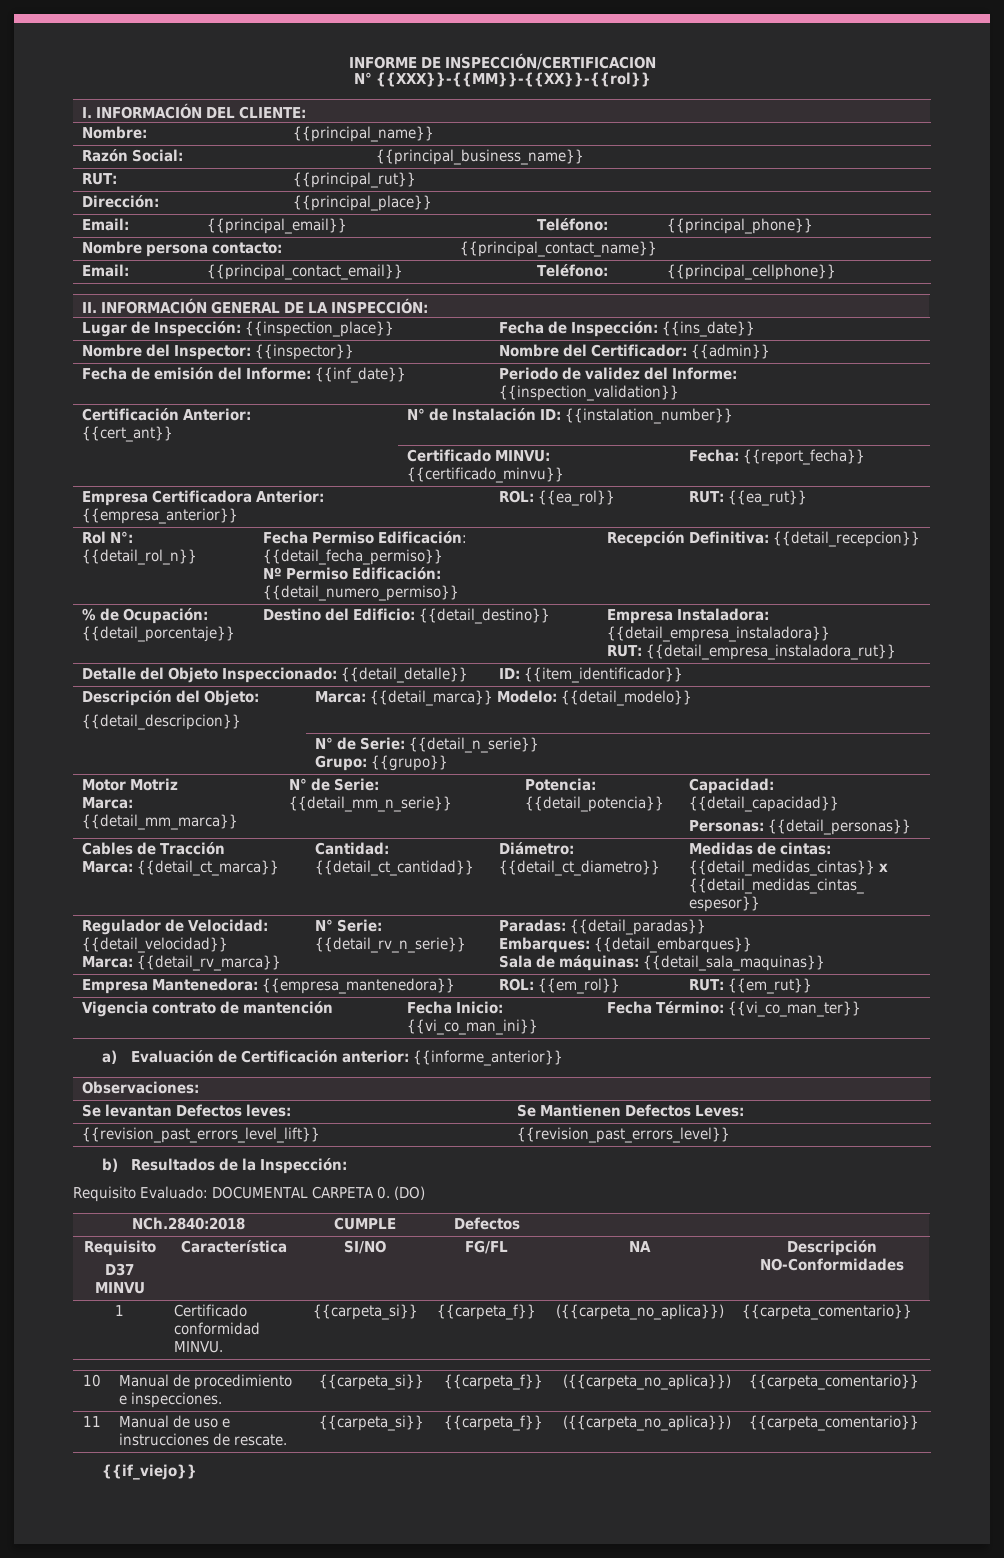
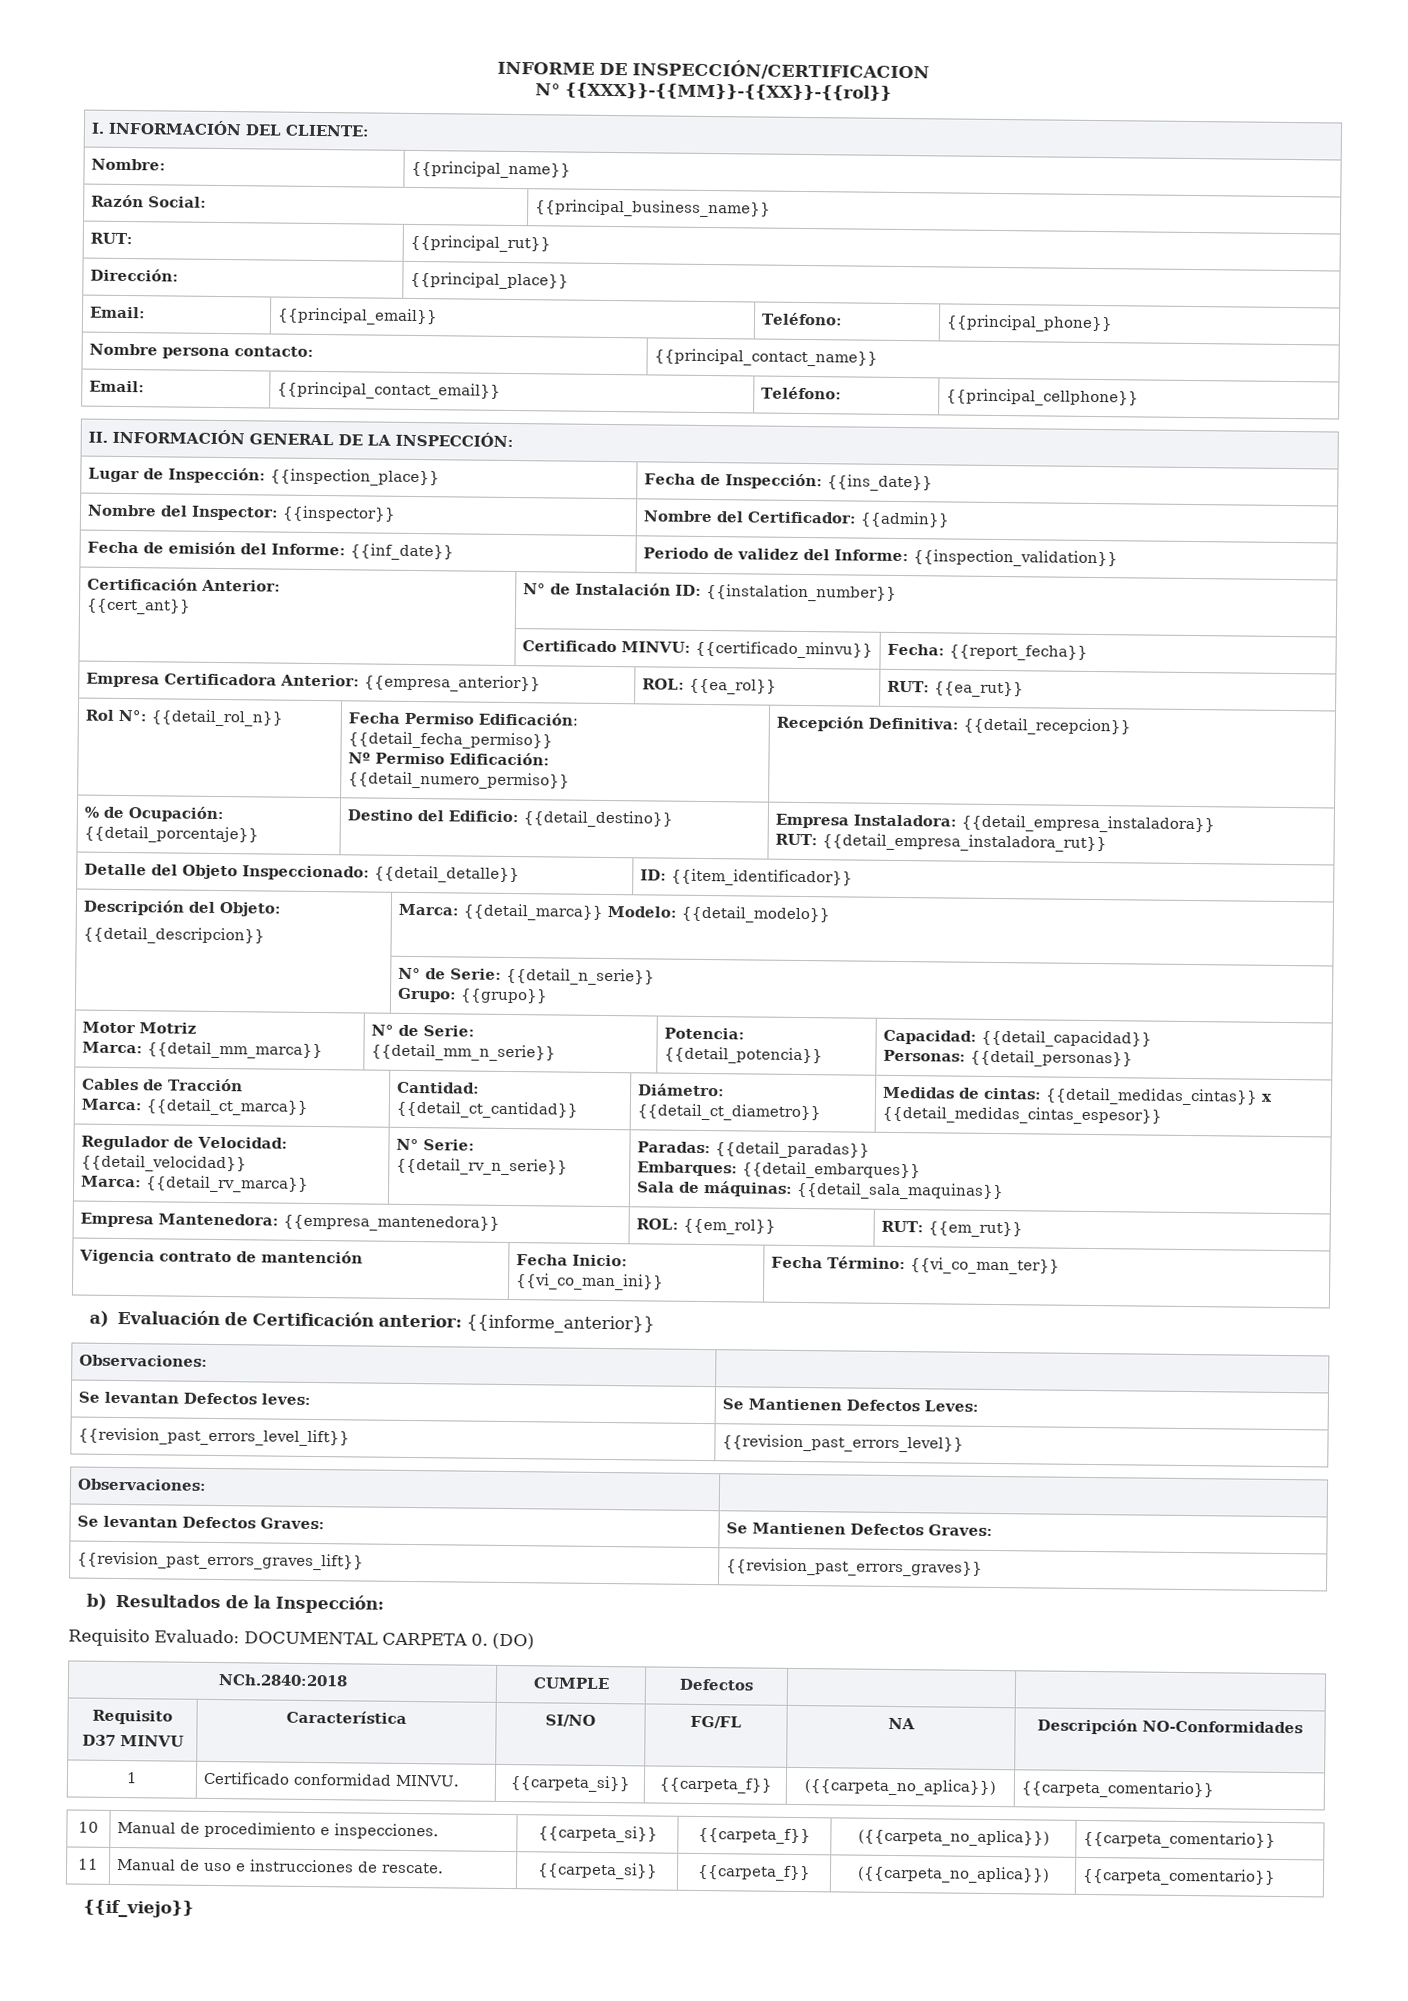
(731, 1135) none -> [76,1478,207,1491] [76,1515,325,1530] [725,1522,993,1536] [76,1551,364,1571] [725,1558,983,1577] // Observaciones: | // Se levantan Defectos Graves: | Se Mantienen Defectos Graves: // {{revision_past_errors_graves_lift}} | {{revision_past_errors_graves}}

